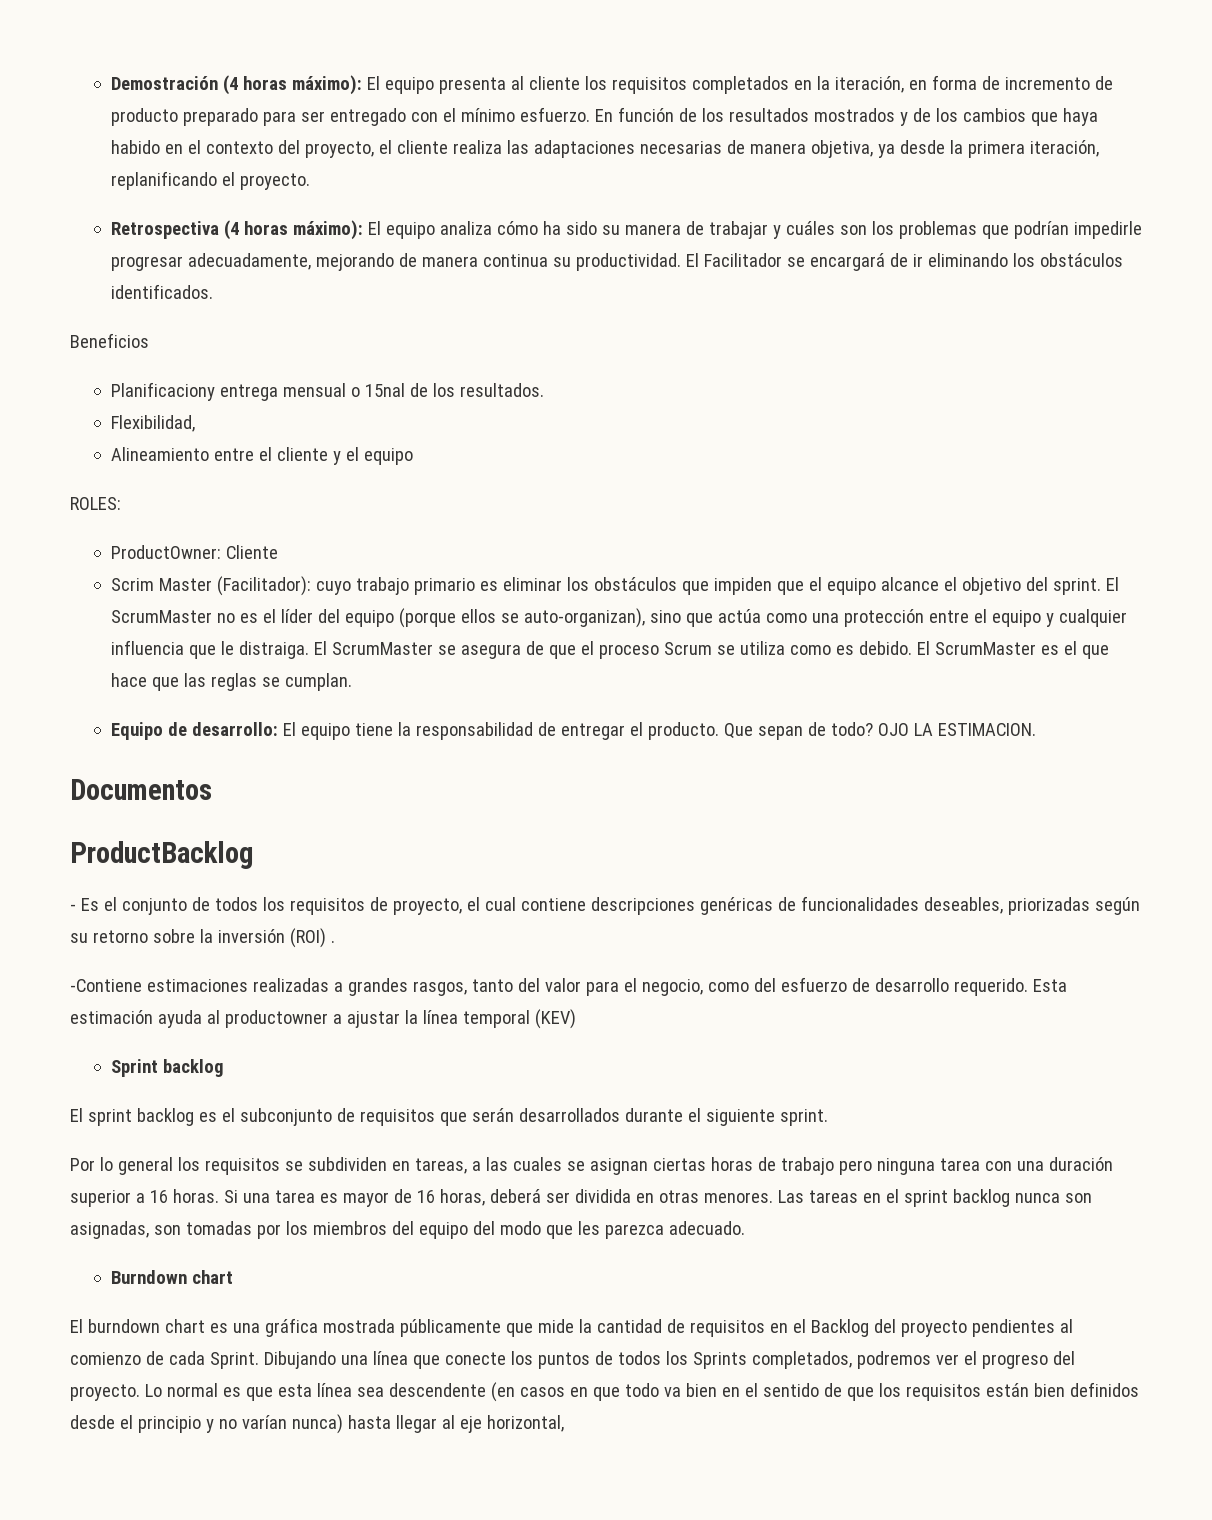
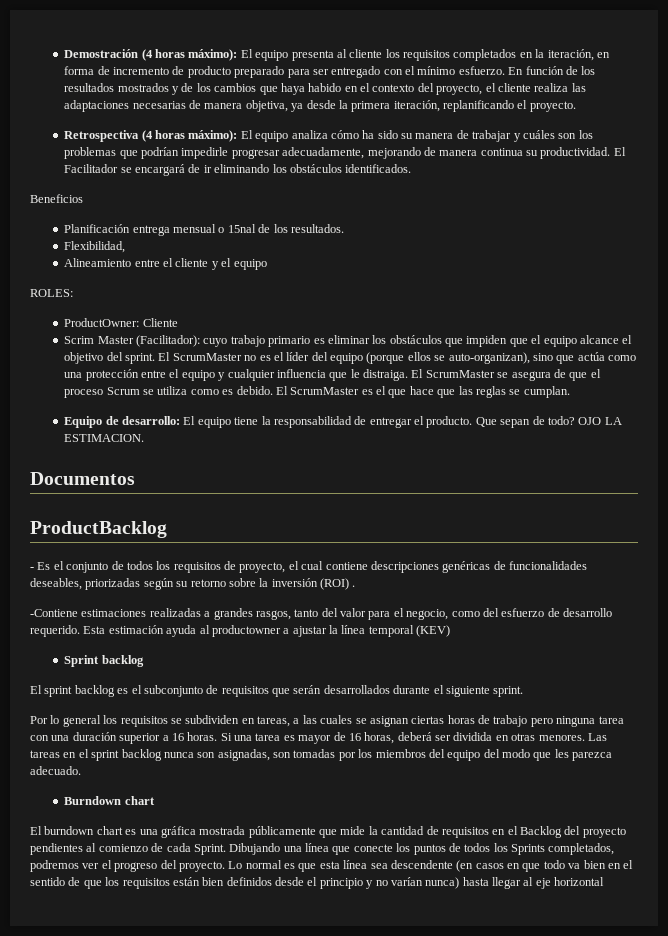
[110,382,215,401] Planificaciony -> [64,224,131,233] Planificación
[486,1415,564,1432] horizontal, -> [554,877,605,886] horizontal

